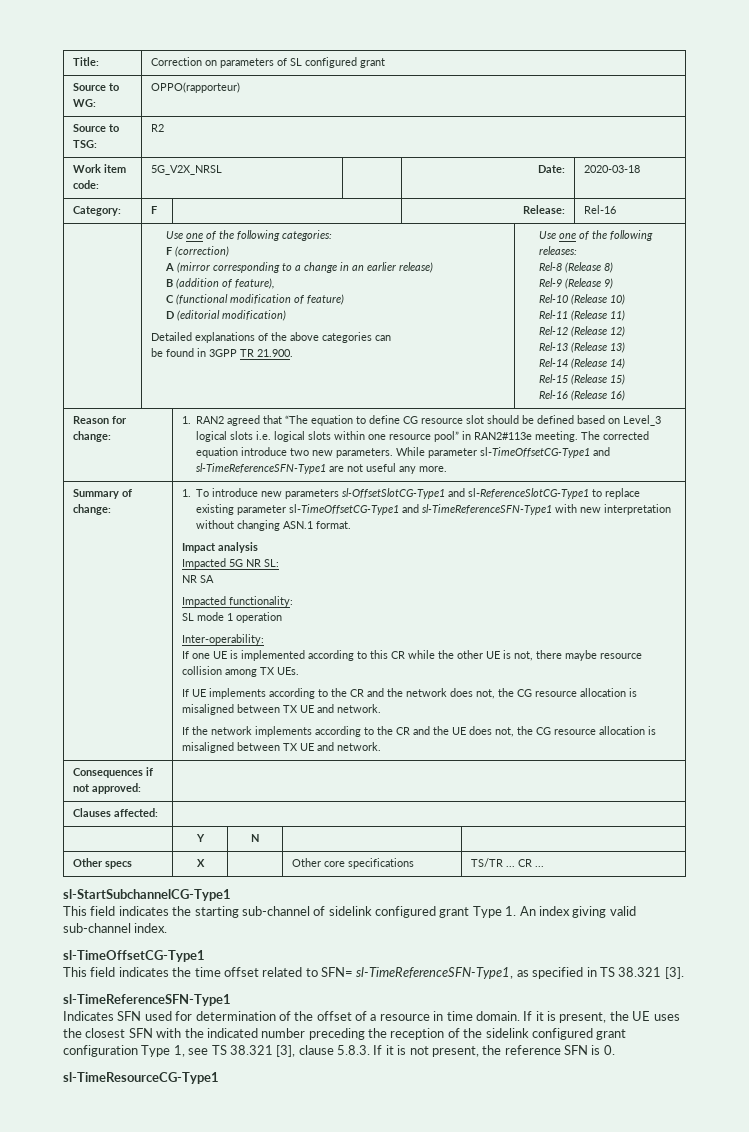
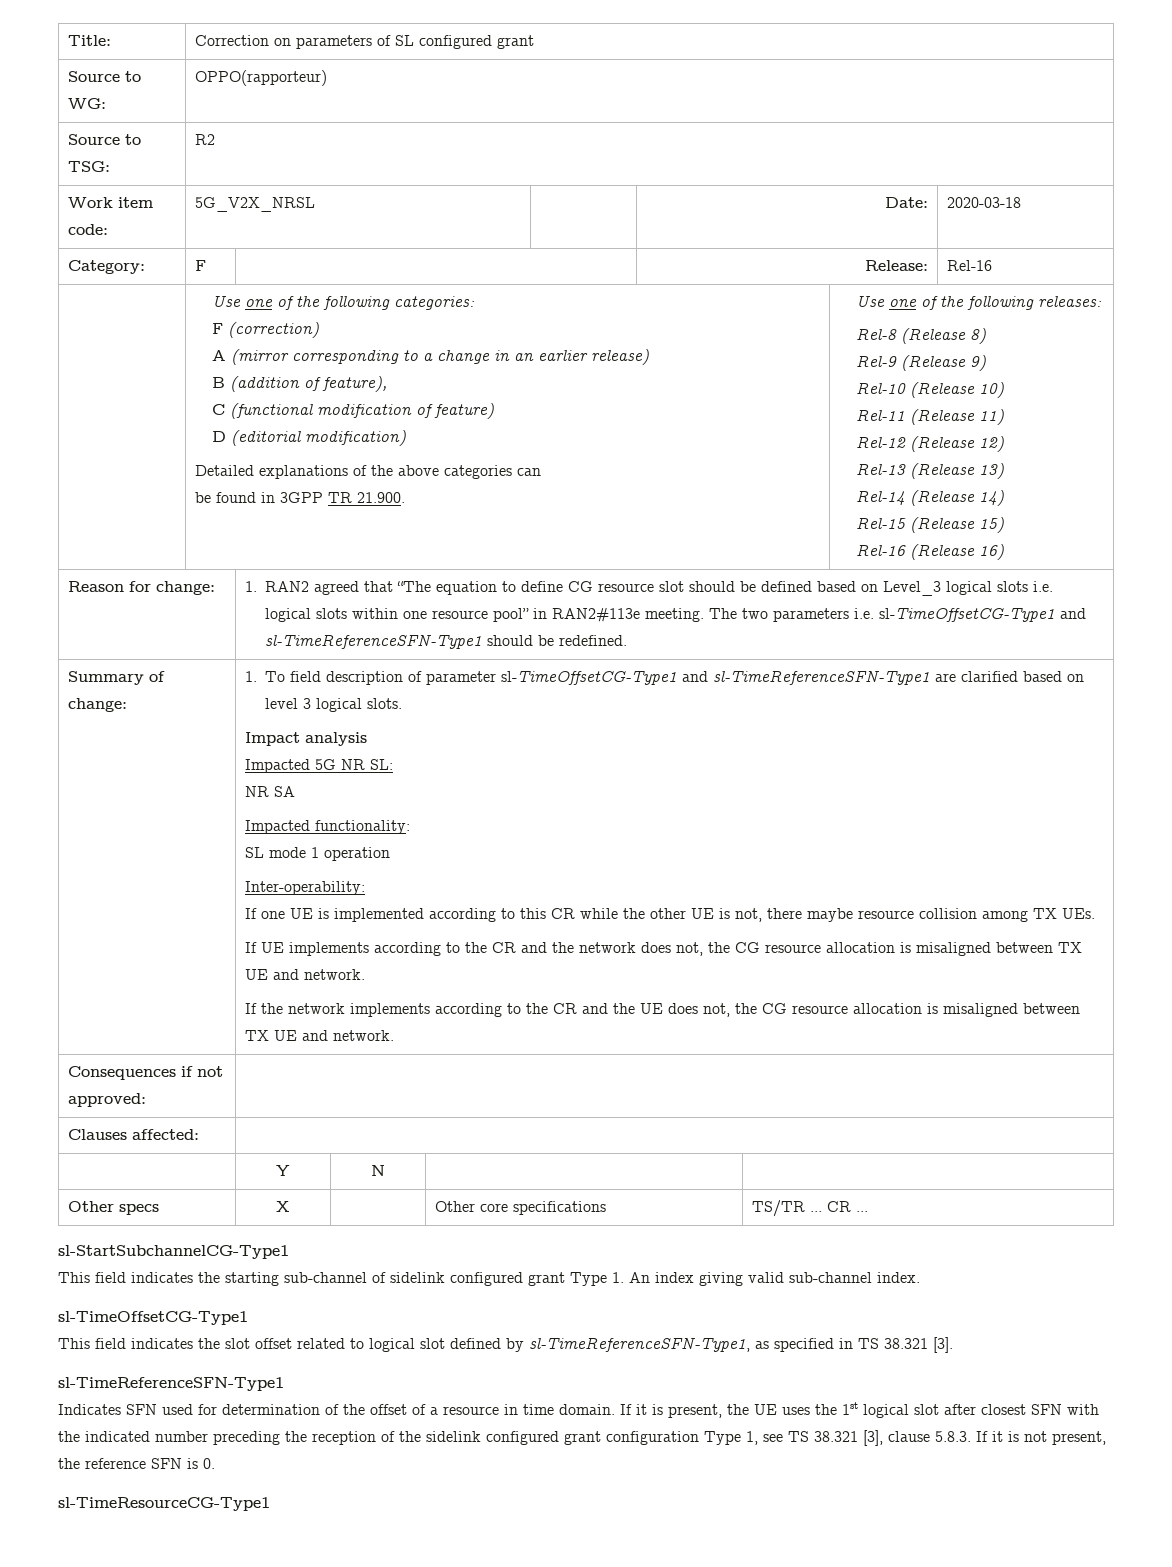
[603,431,650,440] [196,447,611,458] [196,463,448,474] corrected equation introduce two new parameters. While parameter sl-TimeOffsetCG-Type1 and sl-TimeReferenceSFN-Type1 are not useful any more. -> [742,608,1087,622] [265,634,628,649] two parameters i.e. sl-TimeOffsetCG-Type1 and sl-TimeReferenceSFN-Type1 should be redefined.
[212,488,641,499] [196,504,672,515] [196,520,352,531] introduce new parameters sl-OffsetSlotCG-Type1 and sl-ReferenceSlotCG-Type1 to replace existing parameter sl-TimeOffsetCG-Type1 and sl-TimeReferenceSFN-Type1 with new interpretation without changing ASN.1 format. -> [290,670,1085,685] [265,698,403,712] field description of parameter sl-TimeOffsetCG-Type1 and sl-TimeReferenceSFN-Type1 are clarified based on level 3 logical slots.
[194,967,221,977] time -> [225,1338,250,1349] slot
[321,967,353,977] SFN= -> [369,1338,524,1352] logical slot defined by
(82, 1033) none -> [842,1402,976,1418] 1st logical slot after

